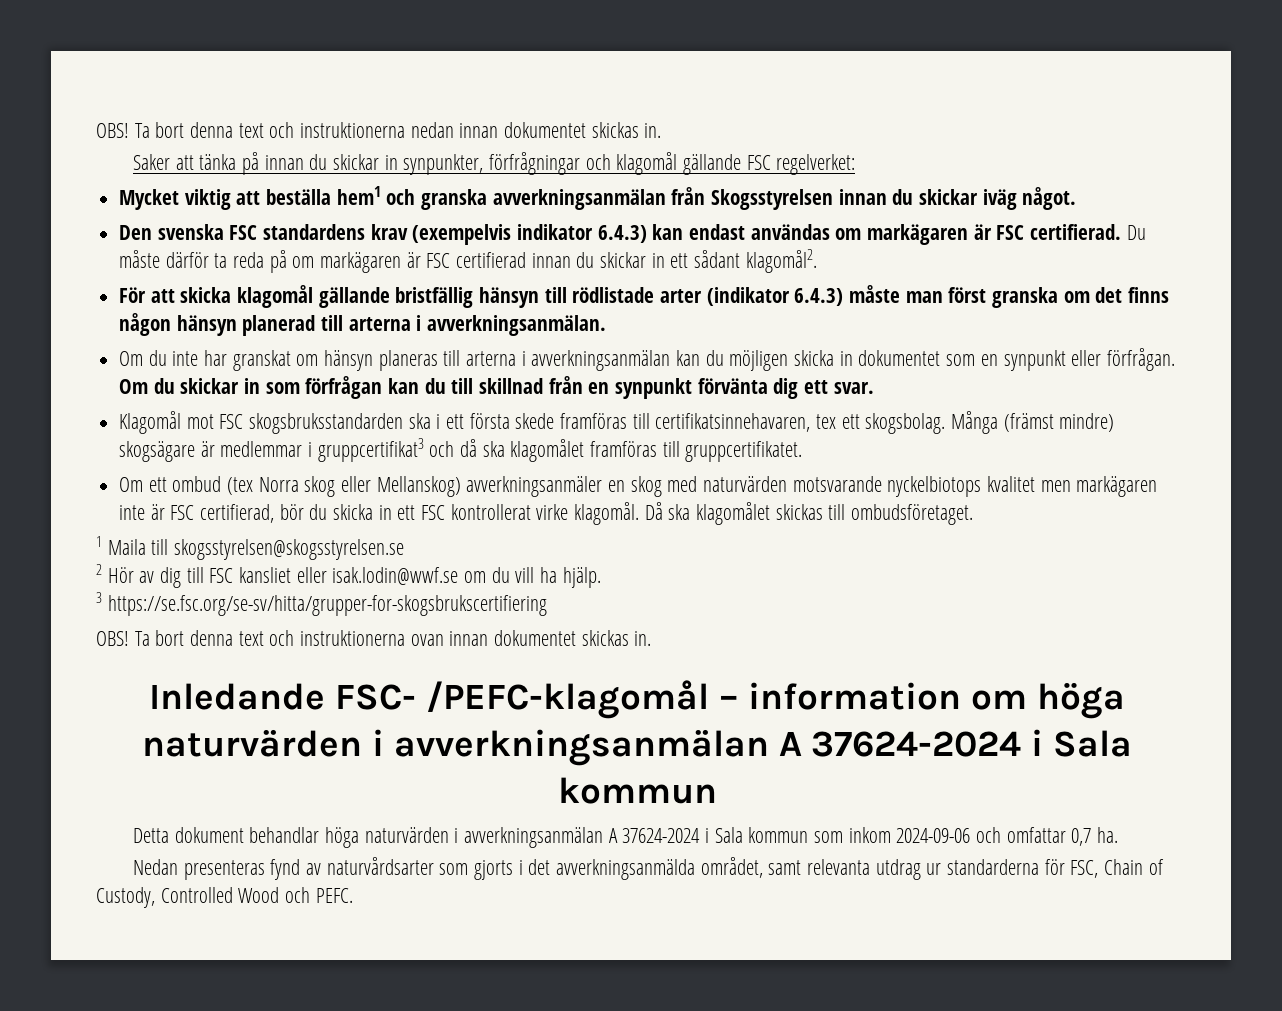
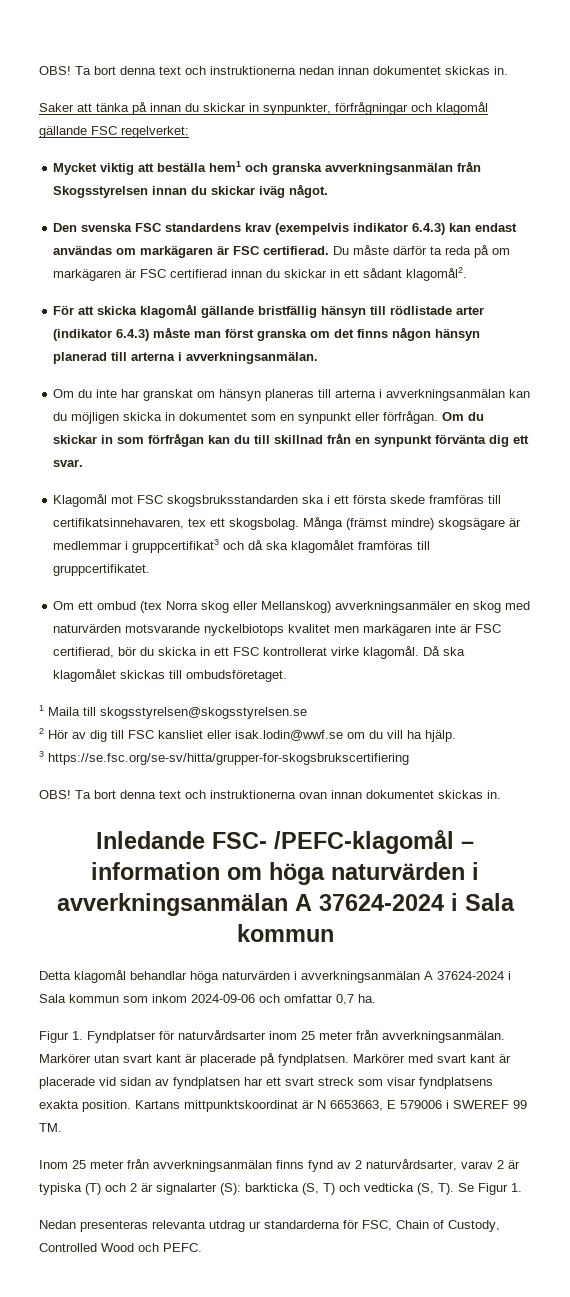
[174,827,244,843] dokument -> [74,970,126,983] klagomål
[133,857,802,880] Nedan presenteras fynd av naturvårdsarter som gjorts i det avverkningsanmälda området, samt -> [39,1030,505,1043] [39,1053,511,1066] [39,1077,493,1089] [39,1100,527,1112] [39,1123,62,1132] [39,1159,520,1172] [39,1183,522,1195] [39,1220,148,1232] Figur 1. Fyndplatser för naturvårdsarter inom 25 meter från avverkningsanmälan. Markörer utan svart kant är placerade på fyndplatsen. Markörer med svart kant är placerade vid sidan av fyndplatsen har ett svart streck som visar fyndplatsens exakta position. Kartans mittpunktskoordinat är N 6653663, E 579006 i SWEREF 99 TM. // Inom 25 meter från avverkningsanmälan finns fynd av 2 naturvårdsarter, varav 2 är typiska (T) och 2 är signalarter (S): barkticka (S, T) och vedticka (S, T). Se Figur 1. // Nedan presenteras

